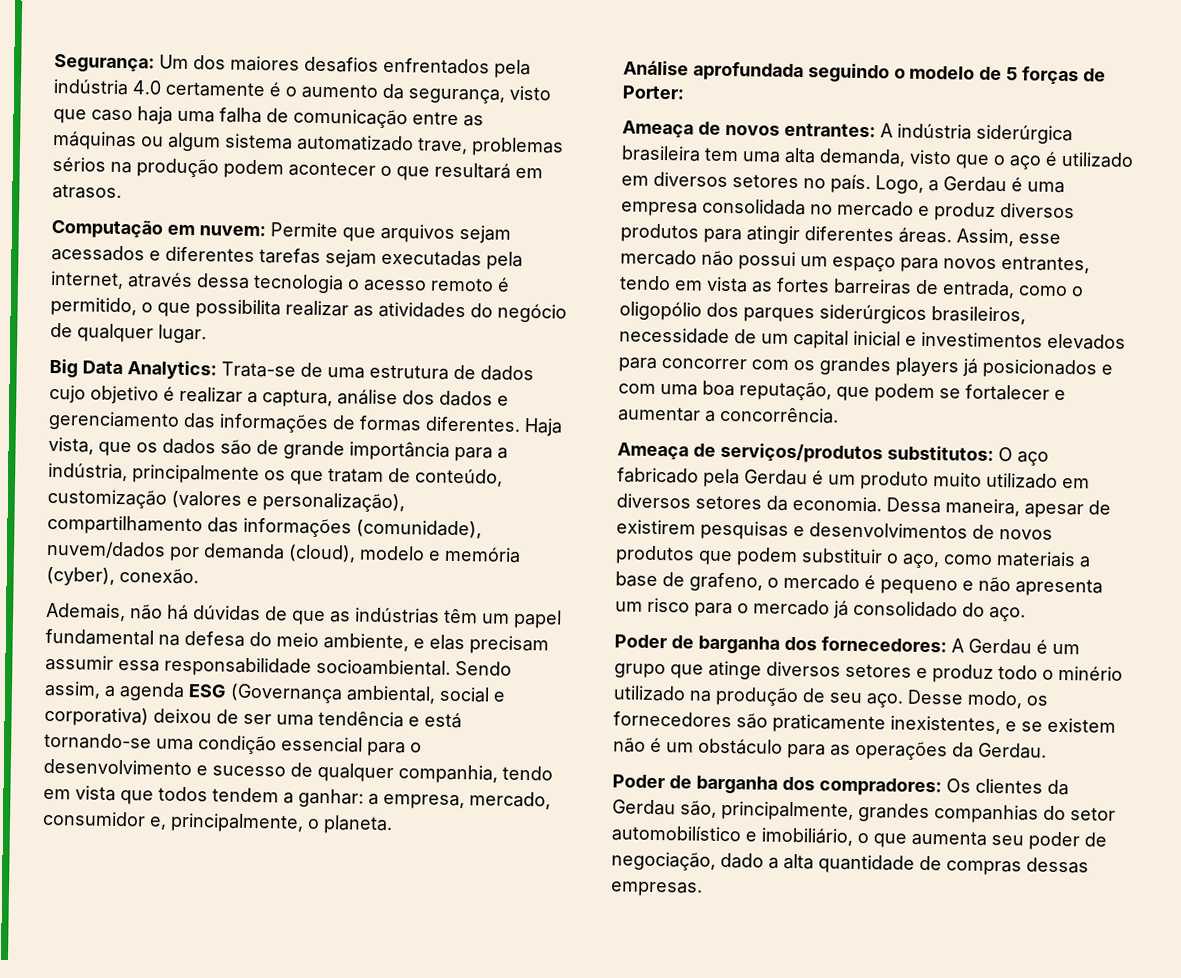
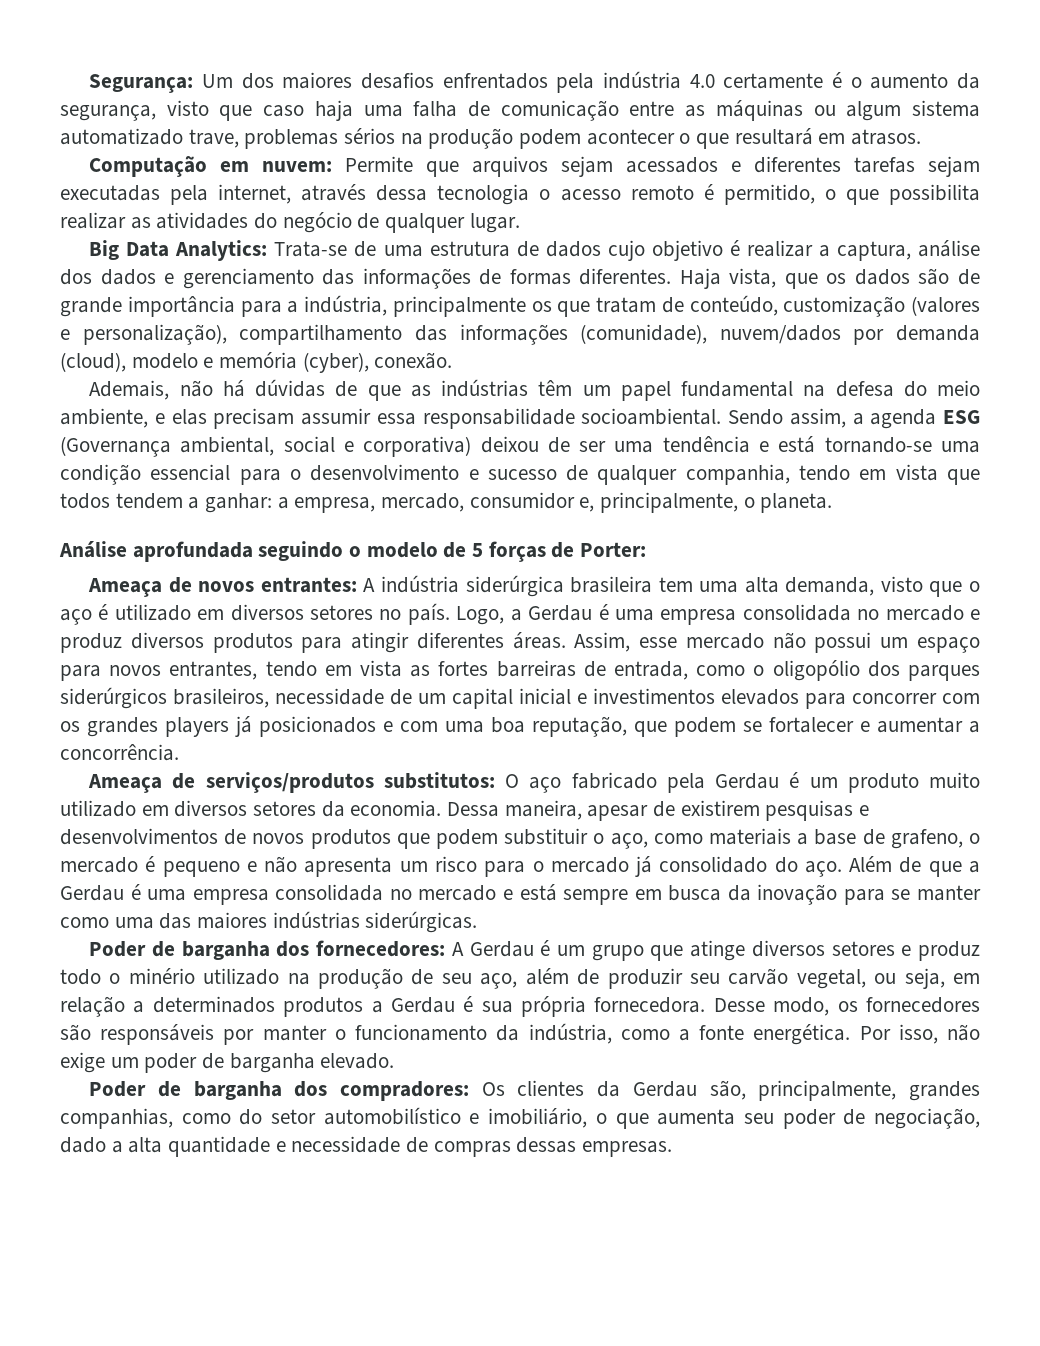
(1026, 614) none -> [849,856,981,877] [60,884,981,905] [60,911,478,933] Além de que a Gerdau é uma empresa consolidada no mercado e está sempre em busca da inovação para se manter como uma das maiores indústrias siderúrgicas.
[866,693,903,708] aço. -> [480,968,980,989] [60,996,706,1017] aço, além de produzir seu carvão vegetal, ou seja, em relação a determinados produtos a Gerdau é sua própria fornecedora.
[772,713,1116,735] [613,737,1047,761] praticamente inexistentes, e se existem não é um obstáculo para as operações da Gerdau. -> [100,1023,980,1045] [60,1052,395,1073] responsáveis por manter o funcionamento da indústria, como a fonte energética. Por isso, não exige um poder de barganha elevado.
[934,804,1039,824] companhias -> [60,1108,231,1129] companhias, como
(915, 864) none -> [275,1136,401,1153] e necessidade

